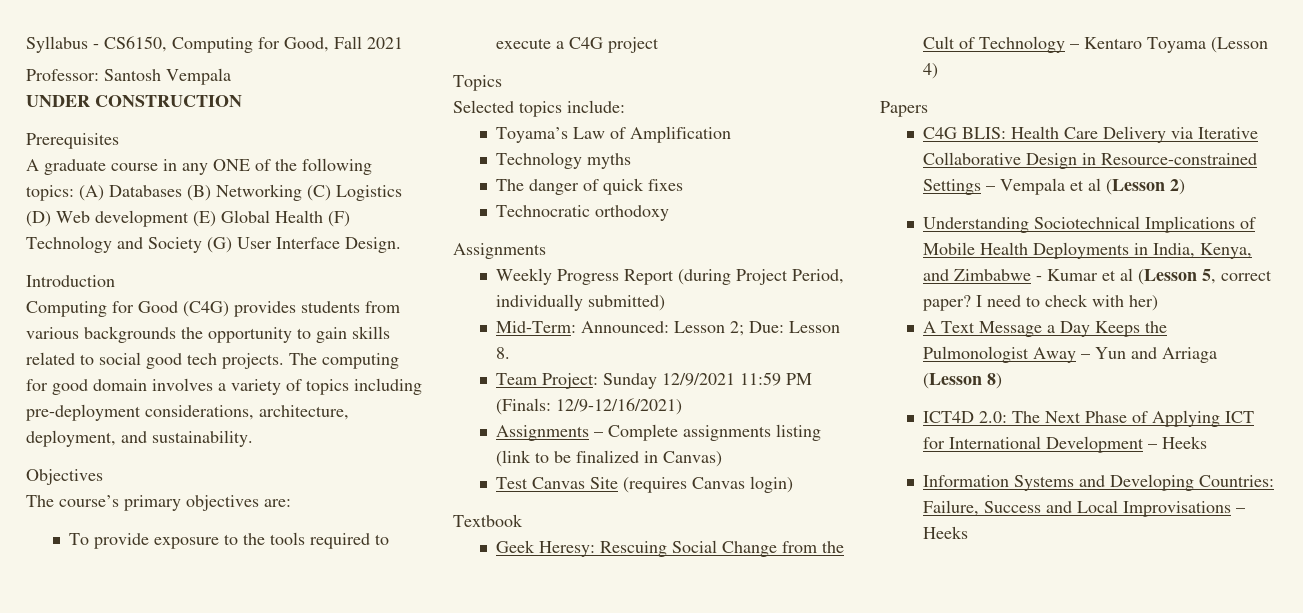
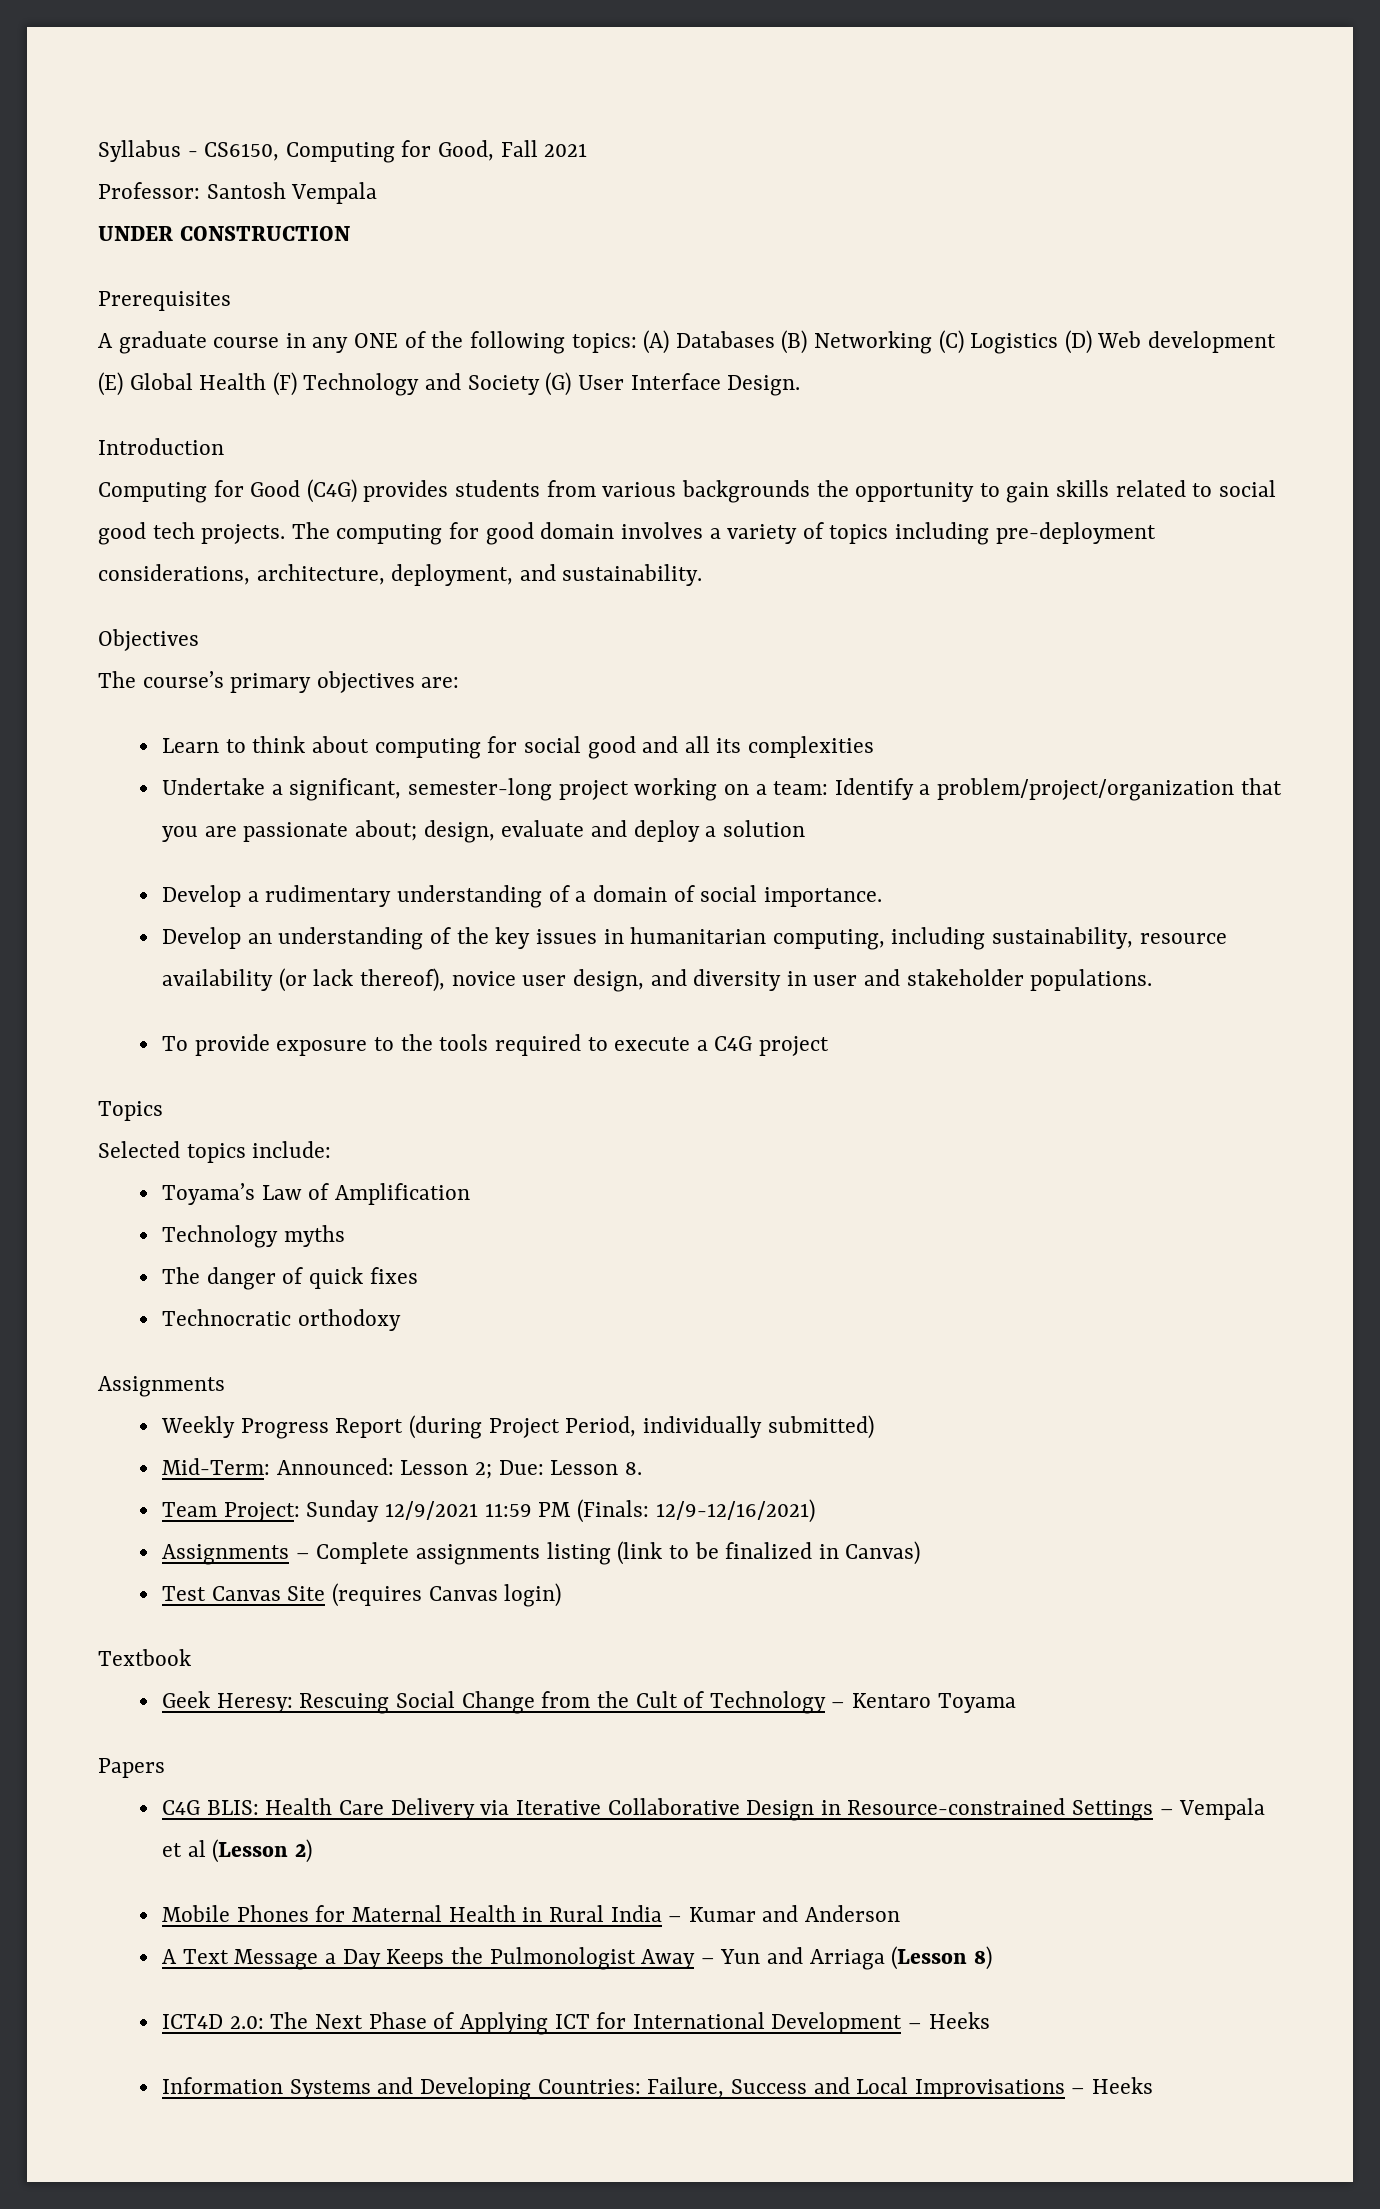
(291, 503) none -> [162,736,875,759] [162,778,1282,801] [162,820,805,843] [162,885,882,908] [162,927,1227,950] [162,968,1153,992] // Learn to think about computing for social good and all its complexities // Undertake a significant, semester-long project working on a team: Identify a problem/project/organization that you are passionate about; design, evaluate and deploy a solution // Develop a rudimentary understanding of a domain of social importance. // Develop an understanding of the key issues in humanitarian computing, including sustainability, resource availability (or lack thereof), novice user design, and diversity in user and stakeholder populations.
[1211,37,1269,53] [923,63,939,79] (Lesson 4) -> (1016, 1703) none
[923,216,1257,233] [923,242,1253,259] [923,268,1273,285] [923,294,1159,311] Understanding Sociotechnical Implications of Mobile Health Deployments in India, Kenya, and Zimbabwe - Kumar et al (Lesson 5, correct paper? I need to check with her) -> [162,1905,901,1922] Mobile Phones for Maternal Health in Rural India – Kumar and Anderson

